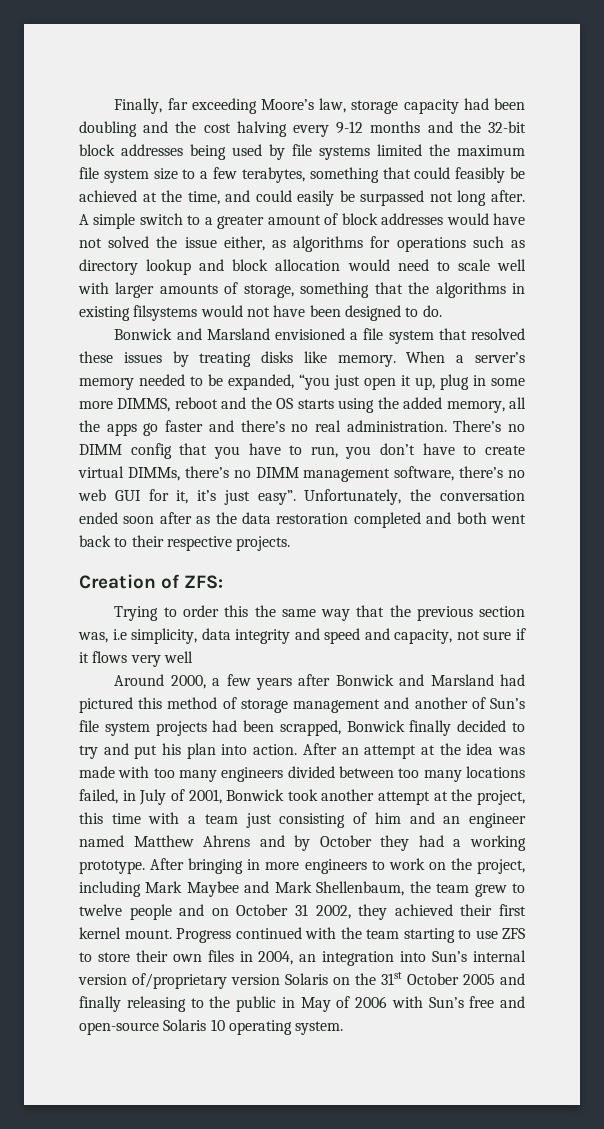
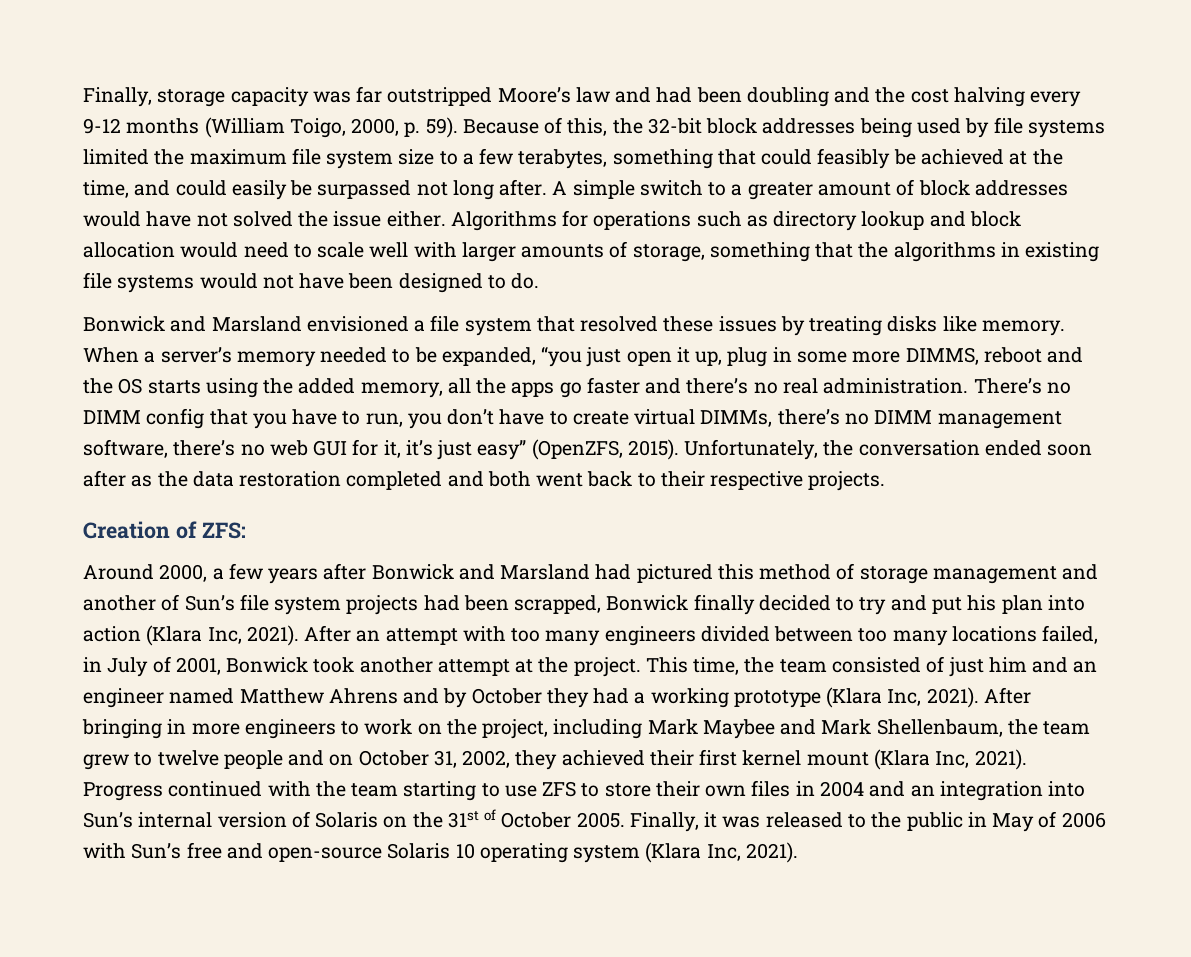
[114,98,459,114] Finally, far exceeding Moore’s law, storage capacity -> [83,86,652,107] Finally, storage capacity was far outstripped Moore’s law and
[427,121,453,133] and -> [204,117,608,138] (William Toigo, 2000, p. 59). Because of this,
[223,236,364,252] either, as algorithms -> [386,211,557,231] either. Algorithms
[133,305,198,321] filsystems -> [83,272,195,293] file systems
[257,490,296,505] easy”. -> [477,439,679,460] easy” (OpenZFS, 2015).
[114,605,526,621] [78,628,527,644] [79,651,193,667] // Trying to order this the same way that the previous section was, i.e simplicity, data integrity and speed and capacity, not sure if it flows very well -> (246, 530) none
[253,743,525,759] [79,766,115,778] action. After an attempt at the idea was made -> [83,625,458,646] action (Klara Inc, 2021). After an attempt
[476,790,525,805] [79,812,368,828] project, this time with a team just consisting of -> [573,656,984,677] project. This time, the team consisted of just
[79,860,145,874] prototype. -> [733,687,979,708] prototype (Klara Inc, 2021).
[295,904,308,916] 31 -> [433,750,457,768] 31,
[124,929,172,939] mount. -> [806,749,1027,770] mount (Klara Inc, 2021).
[258,951,294,965] 2004, -> [819,781,906,797] 2004 and
[132,973,280,989] of/proprietary version -> [291,811,310,828] of
[407,973,525,985] [79,996,186,1012] October 2005 and finally releasing -> [484,809,843,832] of October 2005. Finally, it was released
[295,1021,344,1035] system. -> [573,842,798,863] system (Klara Inc, 2021).

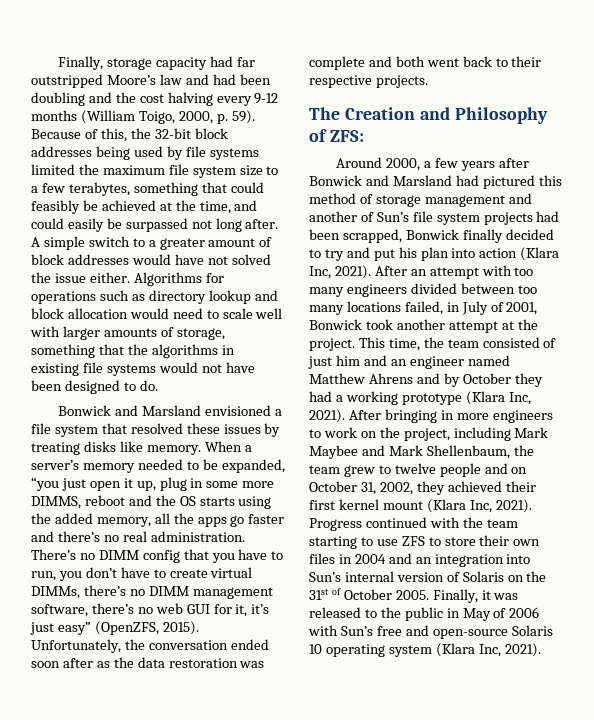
[312,91,351,103] was -> [209,56,233,67] had
[346,471,443,490] completed -> [239,661,265,668] [309,56,365,70] was complete
[83,521,170,539] Creation -> [309,107,548,124] The Creation and Philosophy

